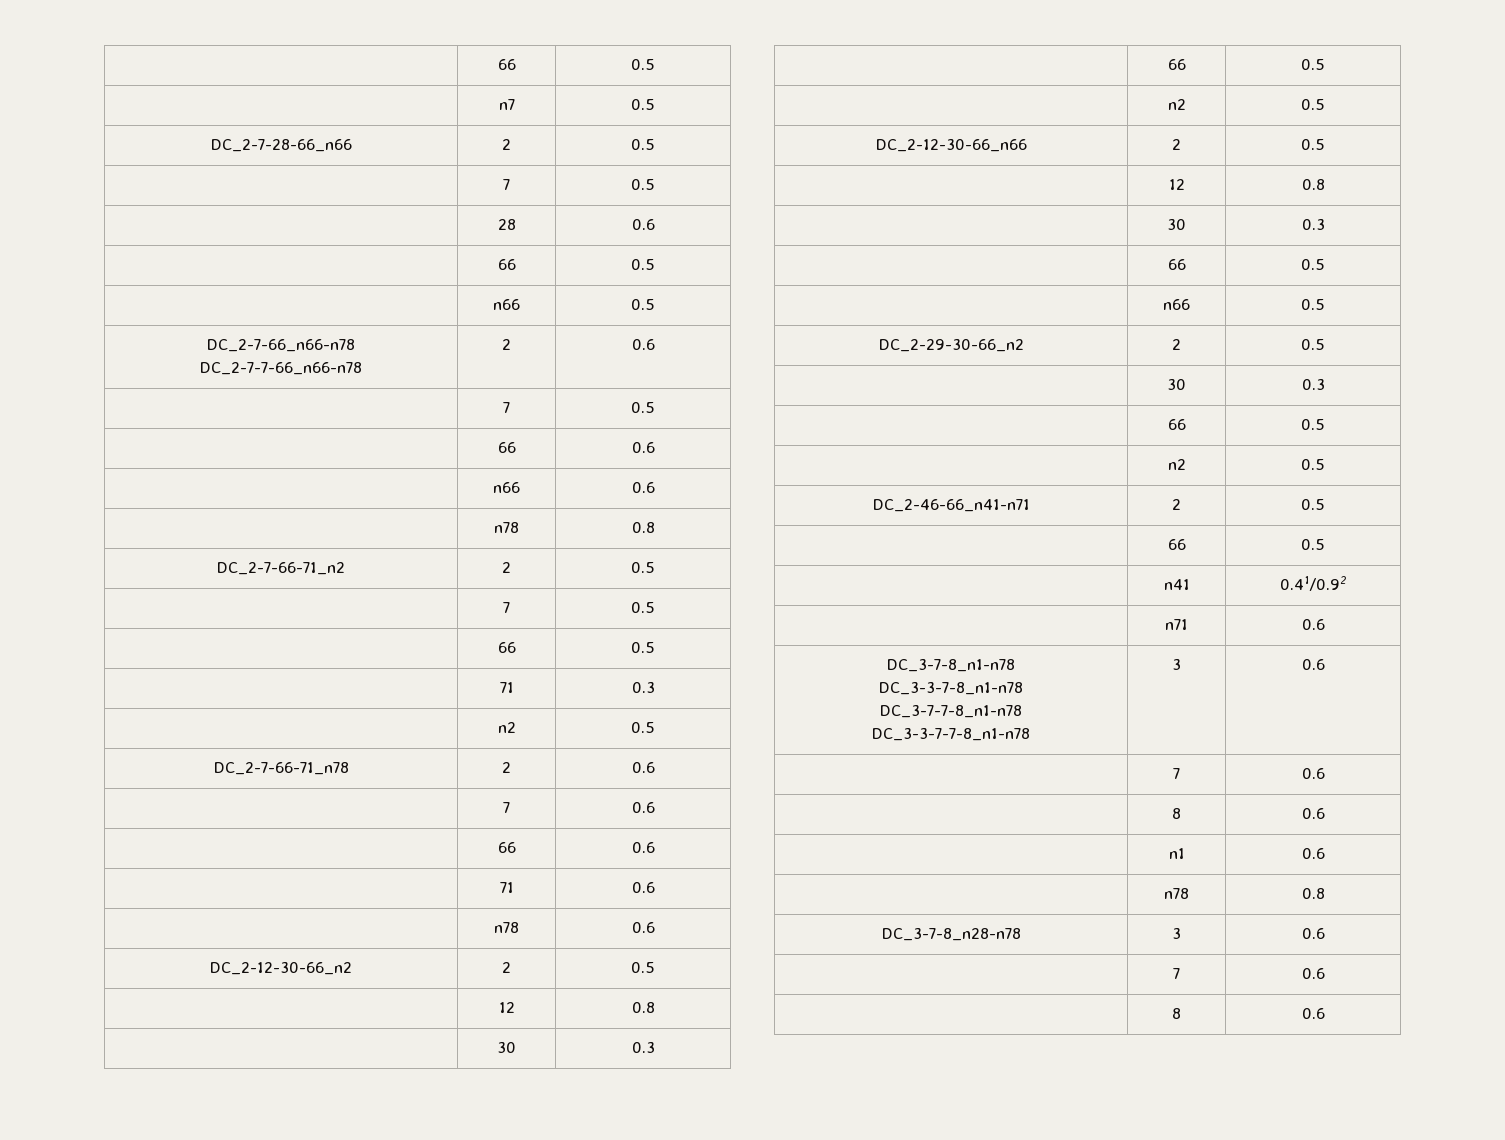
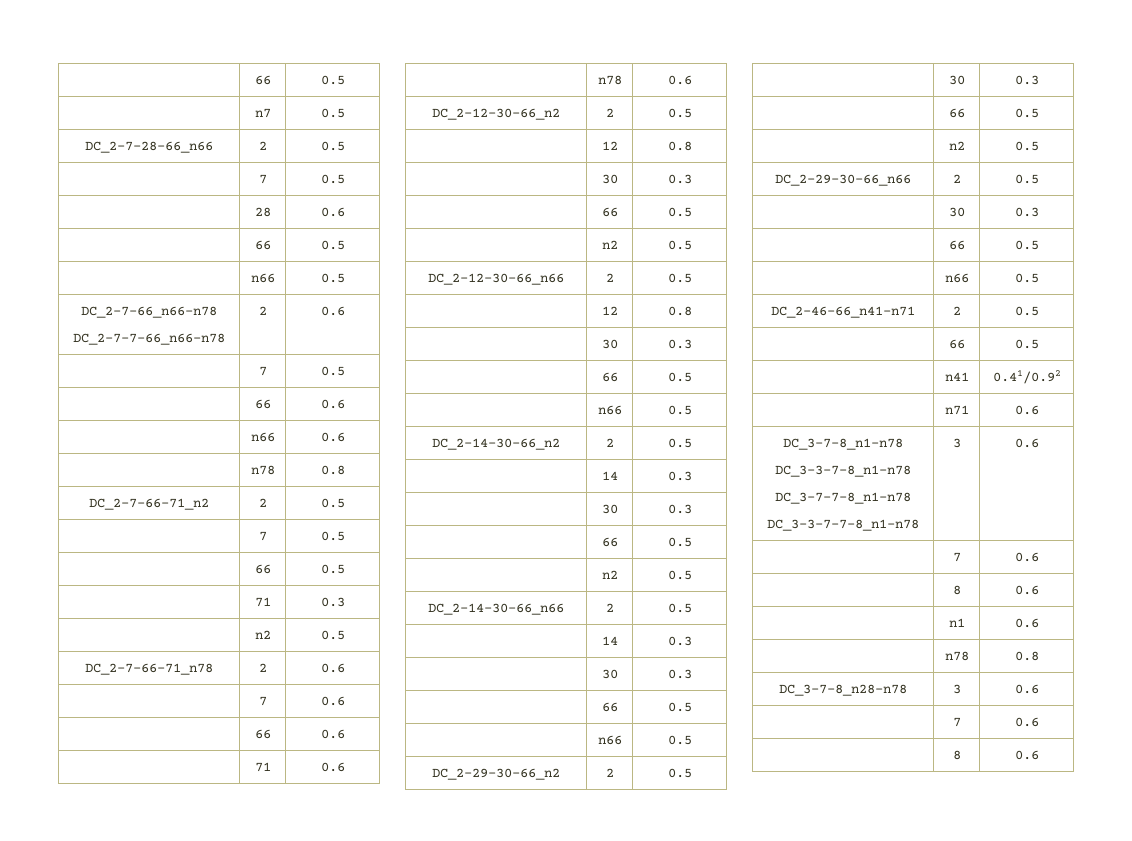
(1325, 304) none -> [432,438,560,450] [605,438,614,447] [667,438,692,448] [601,471,618,480] [667,471,692,481] [601,504,618,514] [667,504,692,514] [601,537,618,547] [667,537,692,547] [601,570,618,579] [667,570,692,580] [428,603,564,615] [605,603,614,612] [667,603,692,613] [601,636,618,645] [667,636,692,646] [601,669,618,679] [667,669,692,679] [601,702,618,712] [667,702,692,712] [597,735,622,745] [667,735,692,745] // DC_2-14-30-66_n2 | 2 | 0.5 // | 14 | 0.3 // | 30 | 0.3 // | 66 | 0.5 // | n2 | 0.5 // DC_2-14-30-66_n66 | 2 | 0.5 // | 14 | 0.3 // | 30 | 0.3 // | 66 | 0.5 // | n66 | 0.5
(1325, 464) none -> [775,174,911,186] [952,174,961,183] [1014,174,1039,184] [948,207,965,217] [1014,207,1039,217] [948,240,965,250] [1014,240,1039,250] [944,273,969,283] [1014,273,1039,283] // DC_2-29-30-66_n66 | 2 | 0.5 // | 30 | 0.3 // | 66 | 0.5 // | n66 | 0.5

